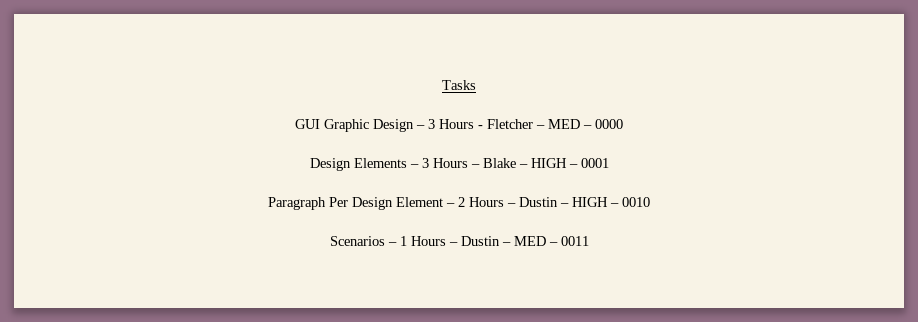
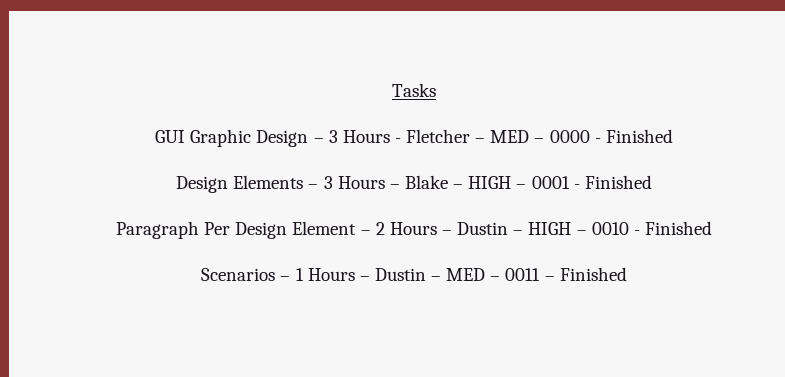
(623, 124) none -> [594,129,673,143] - Finished
(609, 163) none -> [573,175,652,189] - Finished
(650, 202) none -> [633,221,712,235] - Finished
(589, 241) none -> [544,267,627,281] – Finished

